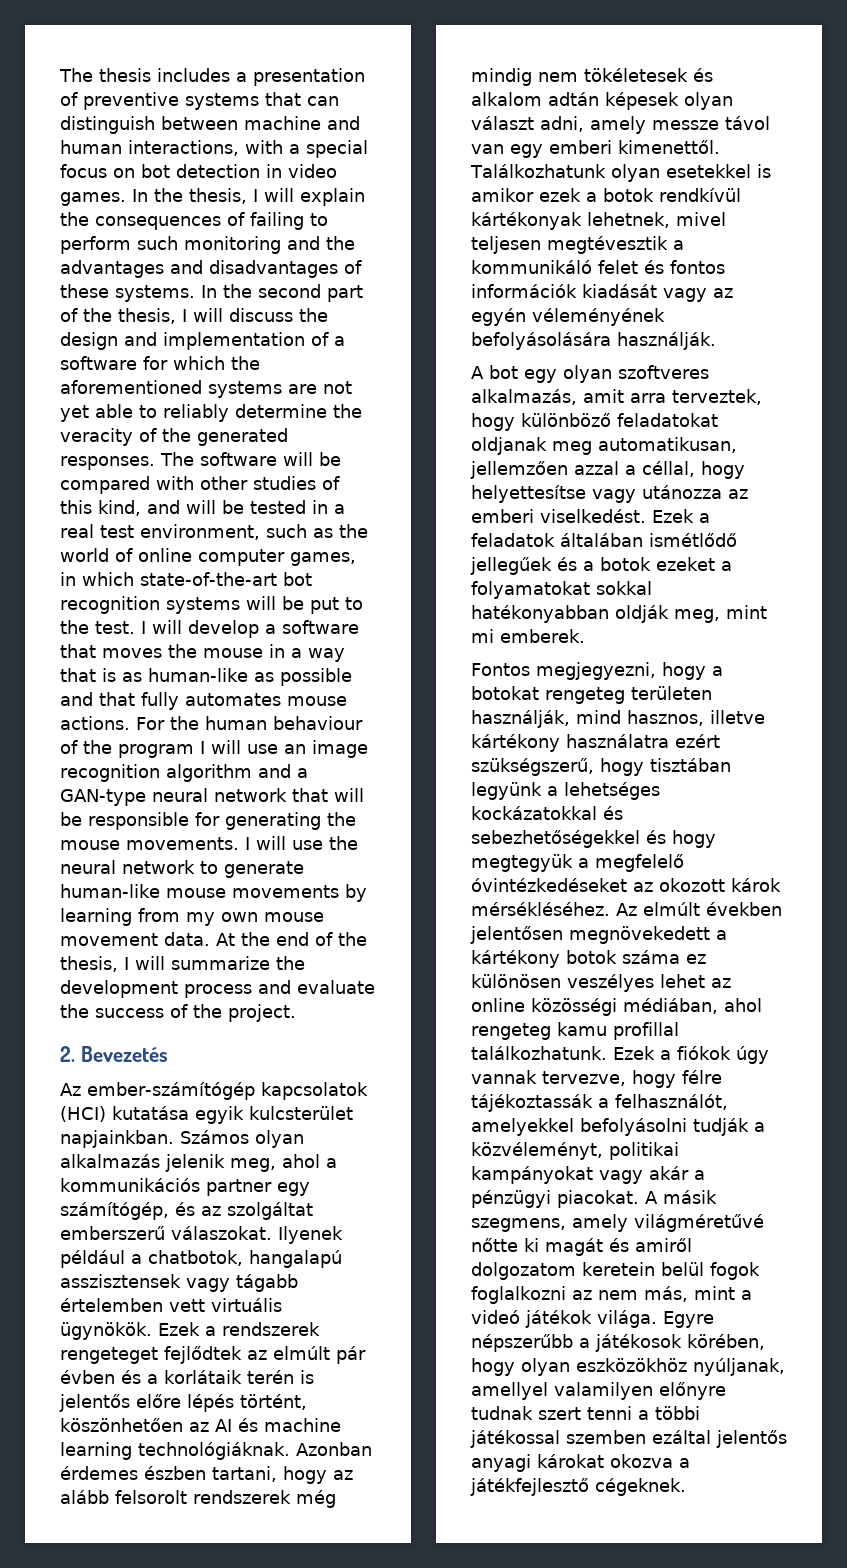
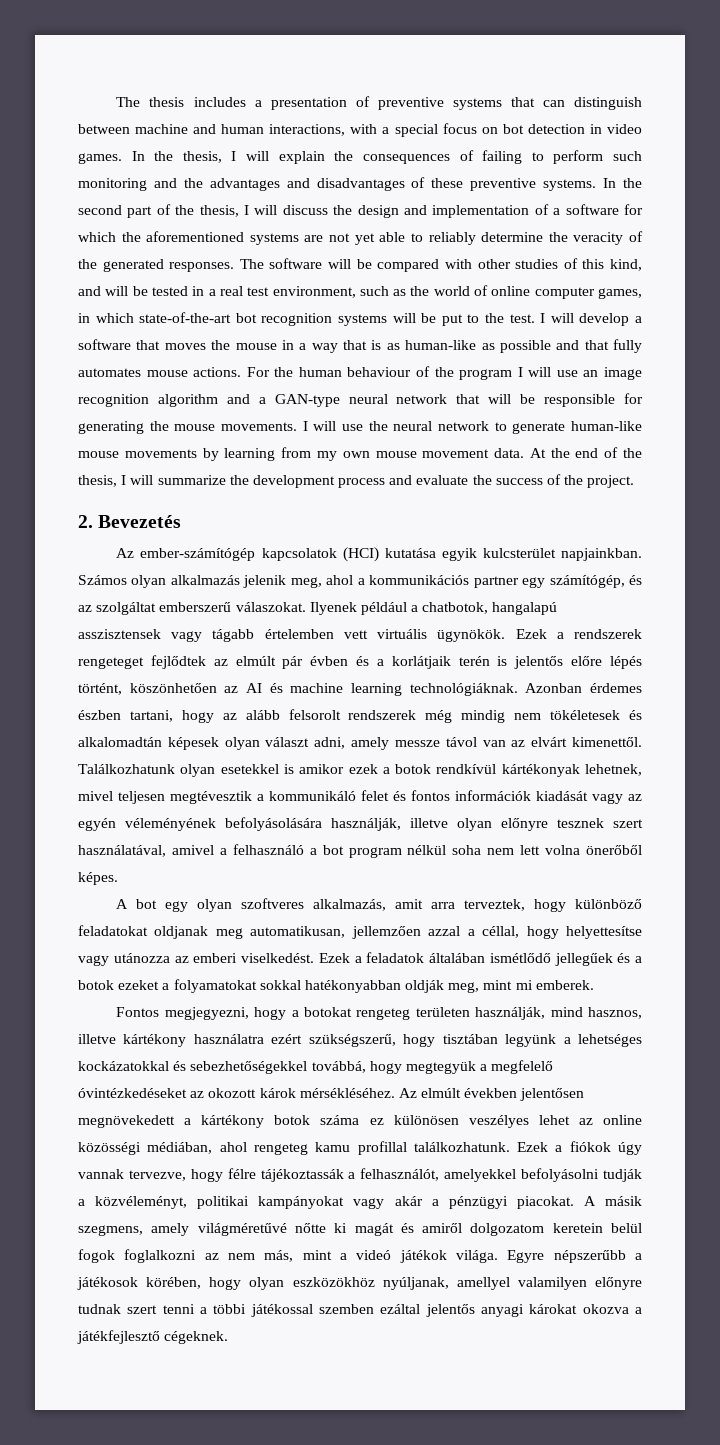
(109, 291) none -> [470,178,537,191] preventive
[164,1370,242,1384] korlátaik -> [391,656,451,669] korlátjaik
[471,92,599,106] alkalom adtán -> [78,737,162,747] alkalomadtán
[510,140,612,158] egy emberi -> [511,737,568,747] az elvárt
[617,332,716,350] használják. -> [331,818,643,831] [78,844,643,858] [78,872,118,885] használják, illetve olyan előnyre tesznek szert használatával, amivel a felhasználó a bot program nélkül soha nem lett volna önerőből képes.
[646,830,666,844] és -> [311,1061,366,1073] továbbá,

